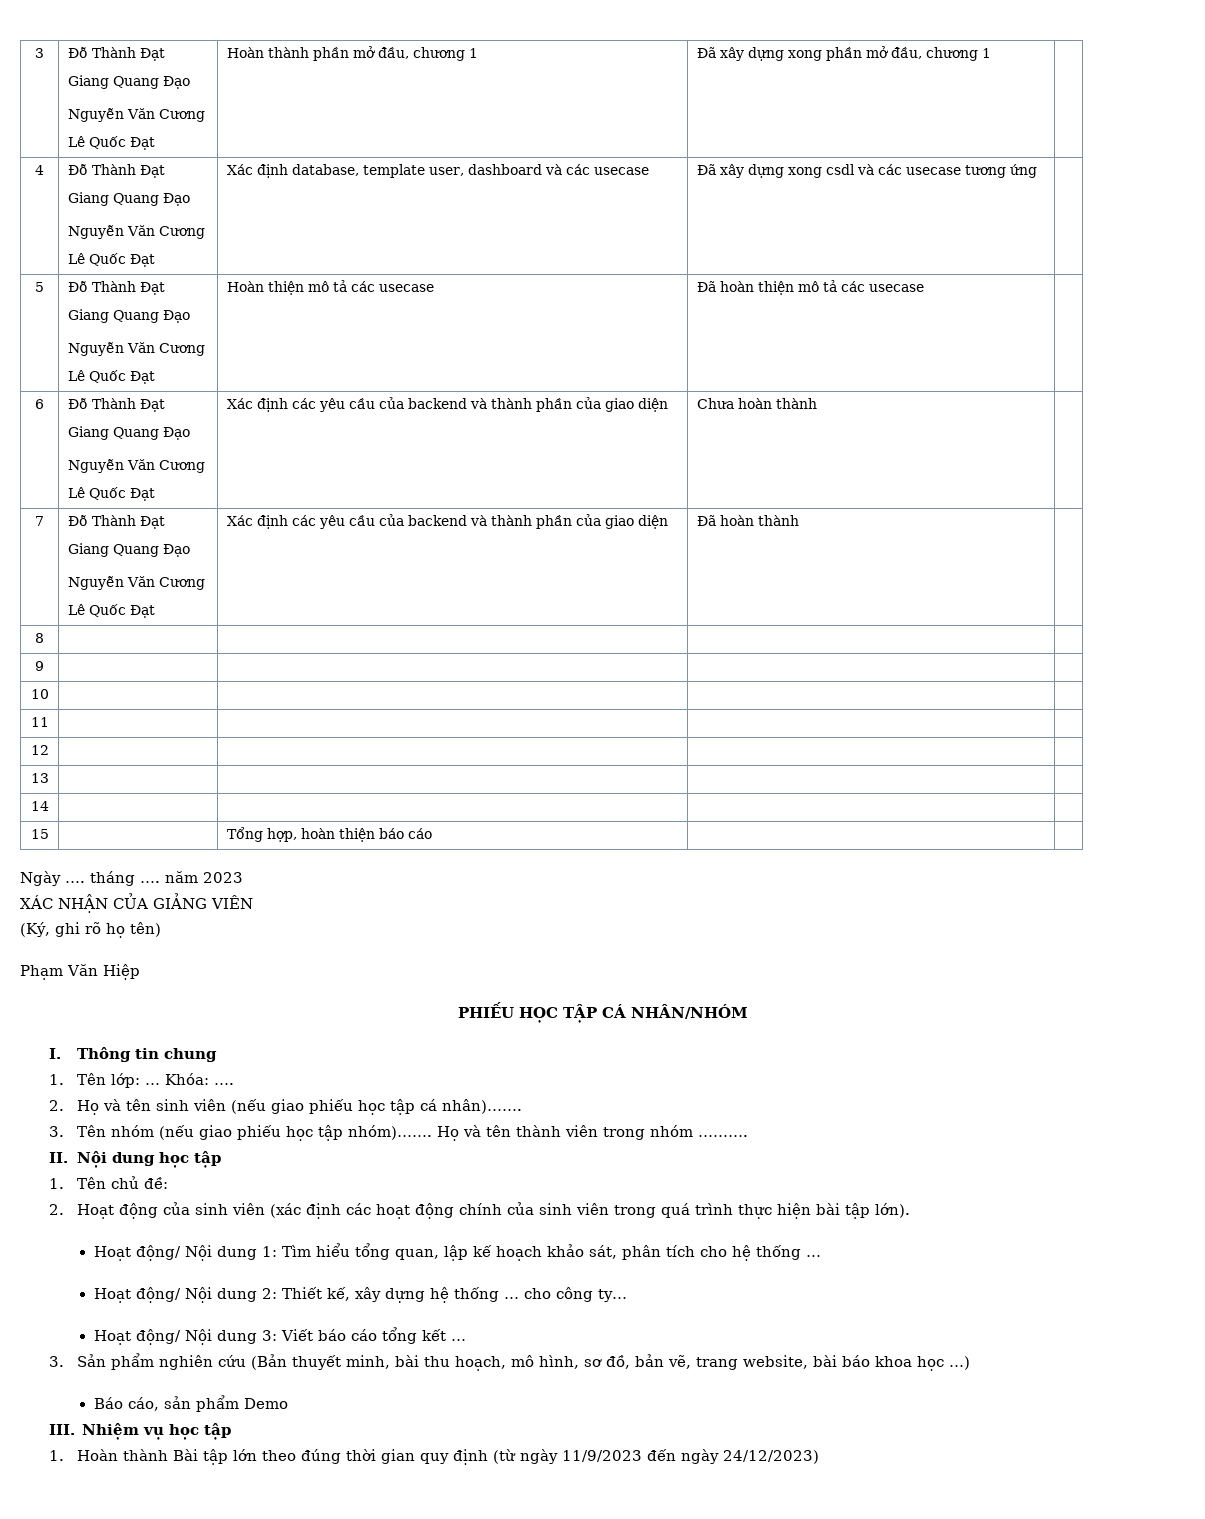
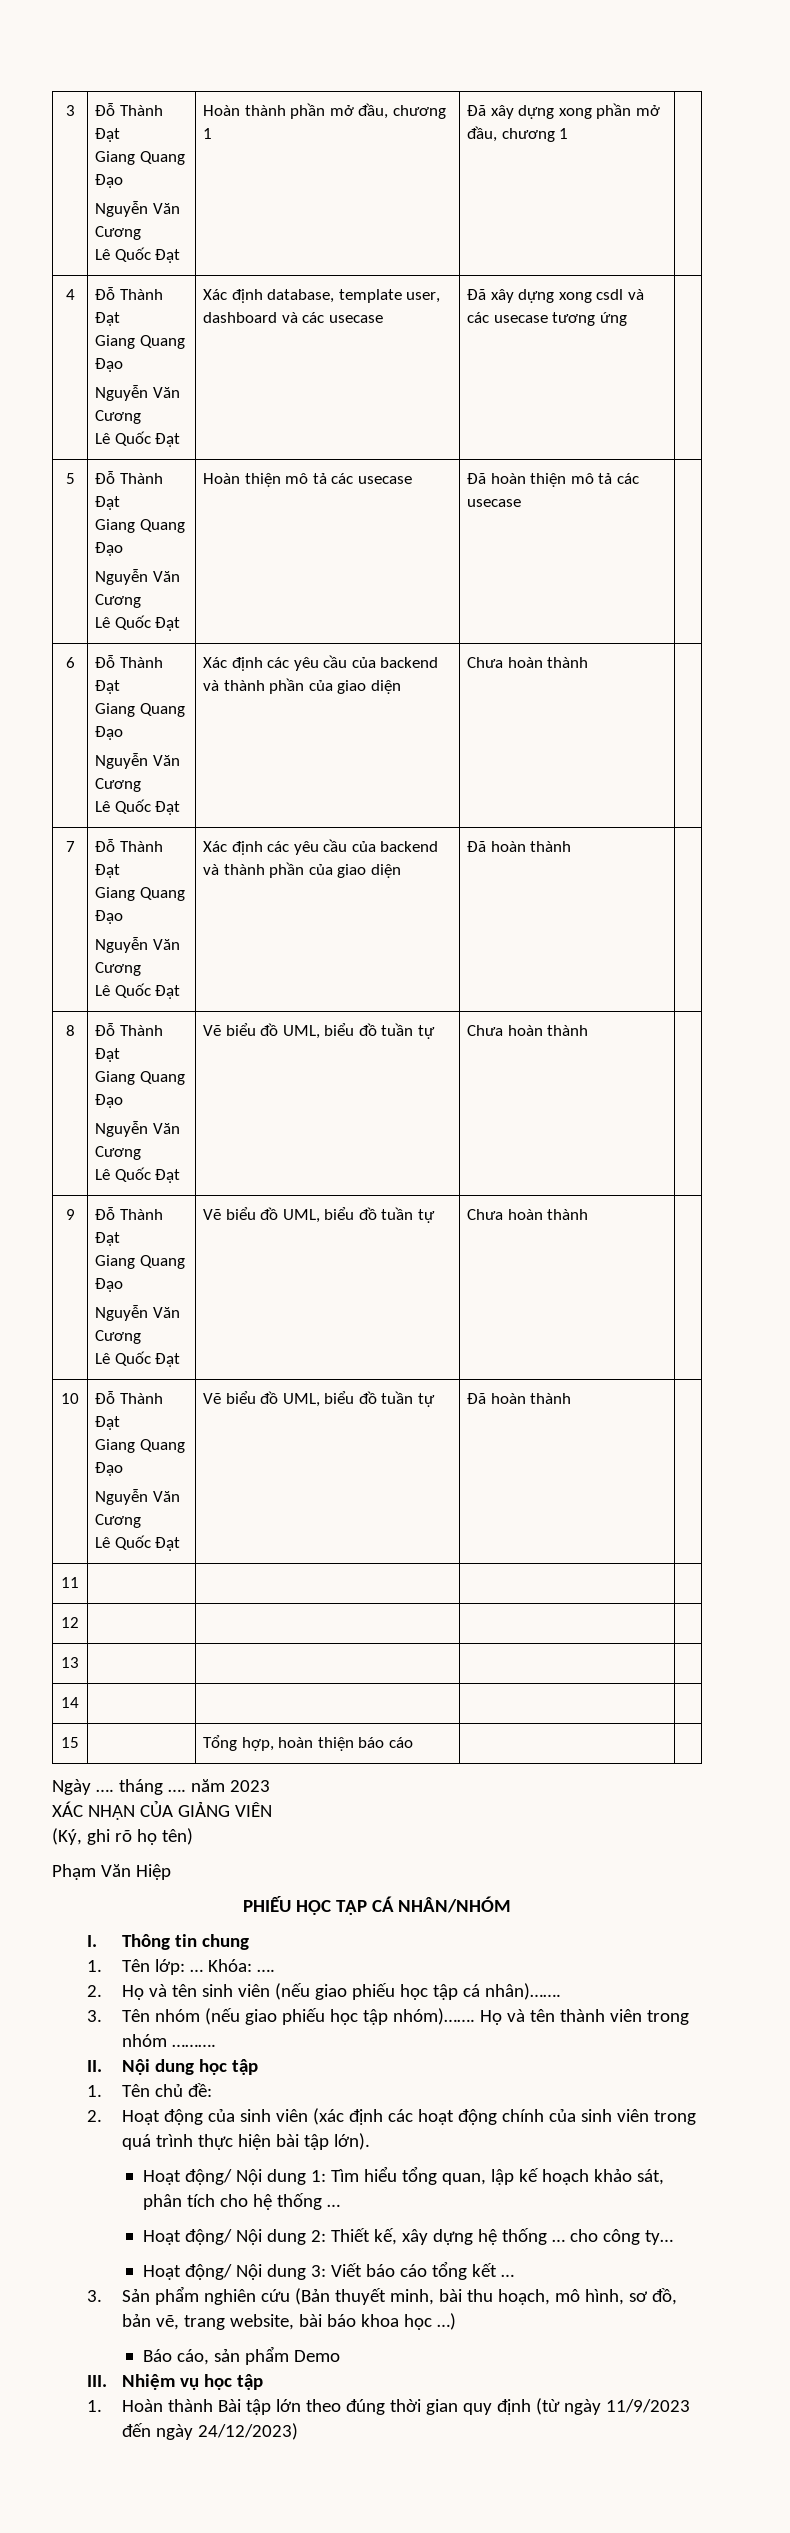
[35,661,44,671] [30,689,49,699] | | | // 9 | | | | // 10 | | | -> [95,1023,163,1036] [95,1048,121,1062] [95,1071,185,1085] [95,1094,124,1108] [95,1121,180,1137] [95,1146,142,1160] [95,1167,181,1183] [203,1023,435,1039] [467,1025,589,1036] [65,1209,75,1220] [95,1207,163,1220] [95,1232,121,1246] [95,1255,185,1269] [95,1278,124,1292] [95,1305,180,1321] [95,1330,142,1344] [95,1351,181,1367] [203,1207,435,1223] [467,1209,589,1220] [61,1393,79,1404] [95,1391,163,1404] [95,1416,121,1430] [95,1439,185,1453] [95,1462,124,1476] [95,1489,180,1505] [95,1514,142,1528] [95,1535,181,1551] [203,1391,435,1407] [467,1393,572,1404] Đỗ Thành Đạt // Giang Quang Đạo // Nguyễn Văn Cương // Lê Quốc Đạt | Vẽ biểu đồ UML, biểu đồ tuần tự | Chưa hoàn thành | // 9 | Đỗ Thành Đạt // Giang Quang Đạo // Nguyễn Văn Cương // Lê Quốc Đạt | Vẽ biểu đồ UML, biểu đồ tuần tự | Chưa hoàn thành | // 10 | Đỗ Thành Đạt // Giang Quang Đạo // Nguyễn Văn Cương // Lê Quốc Đạt | Vẽ biểu đồ UML, biểu đồ tuần tự | Đã hoàn thành

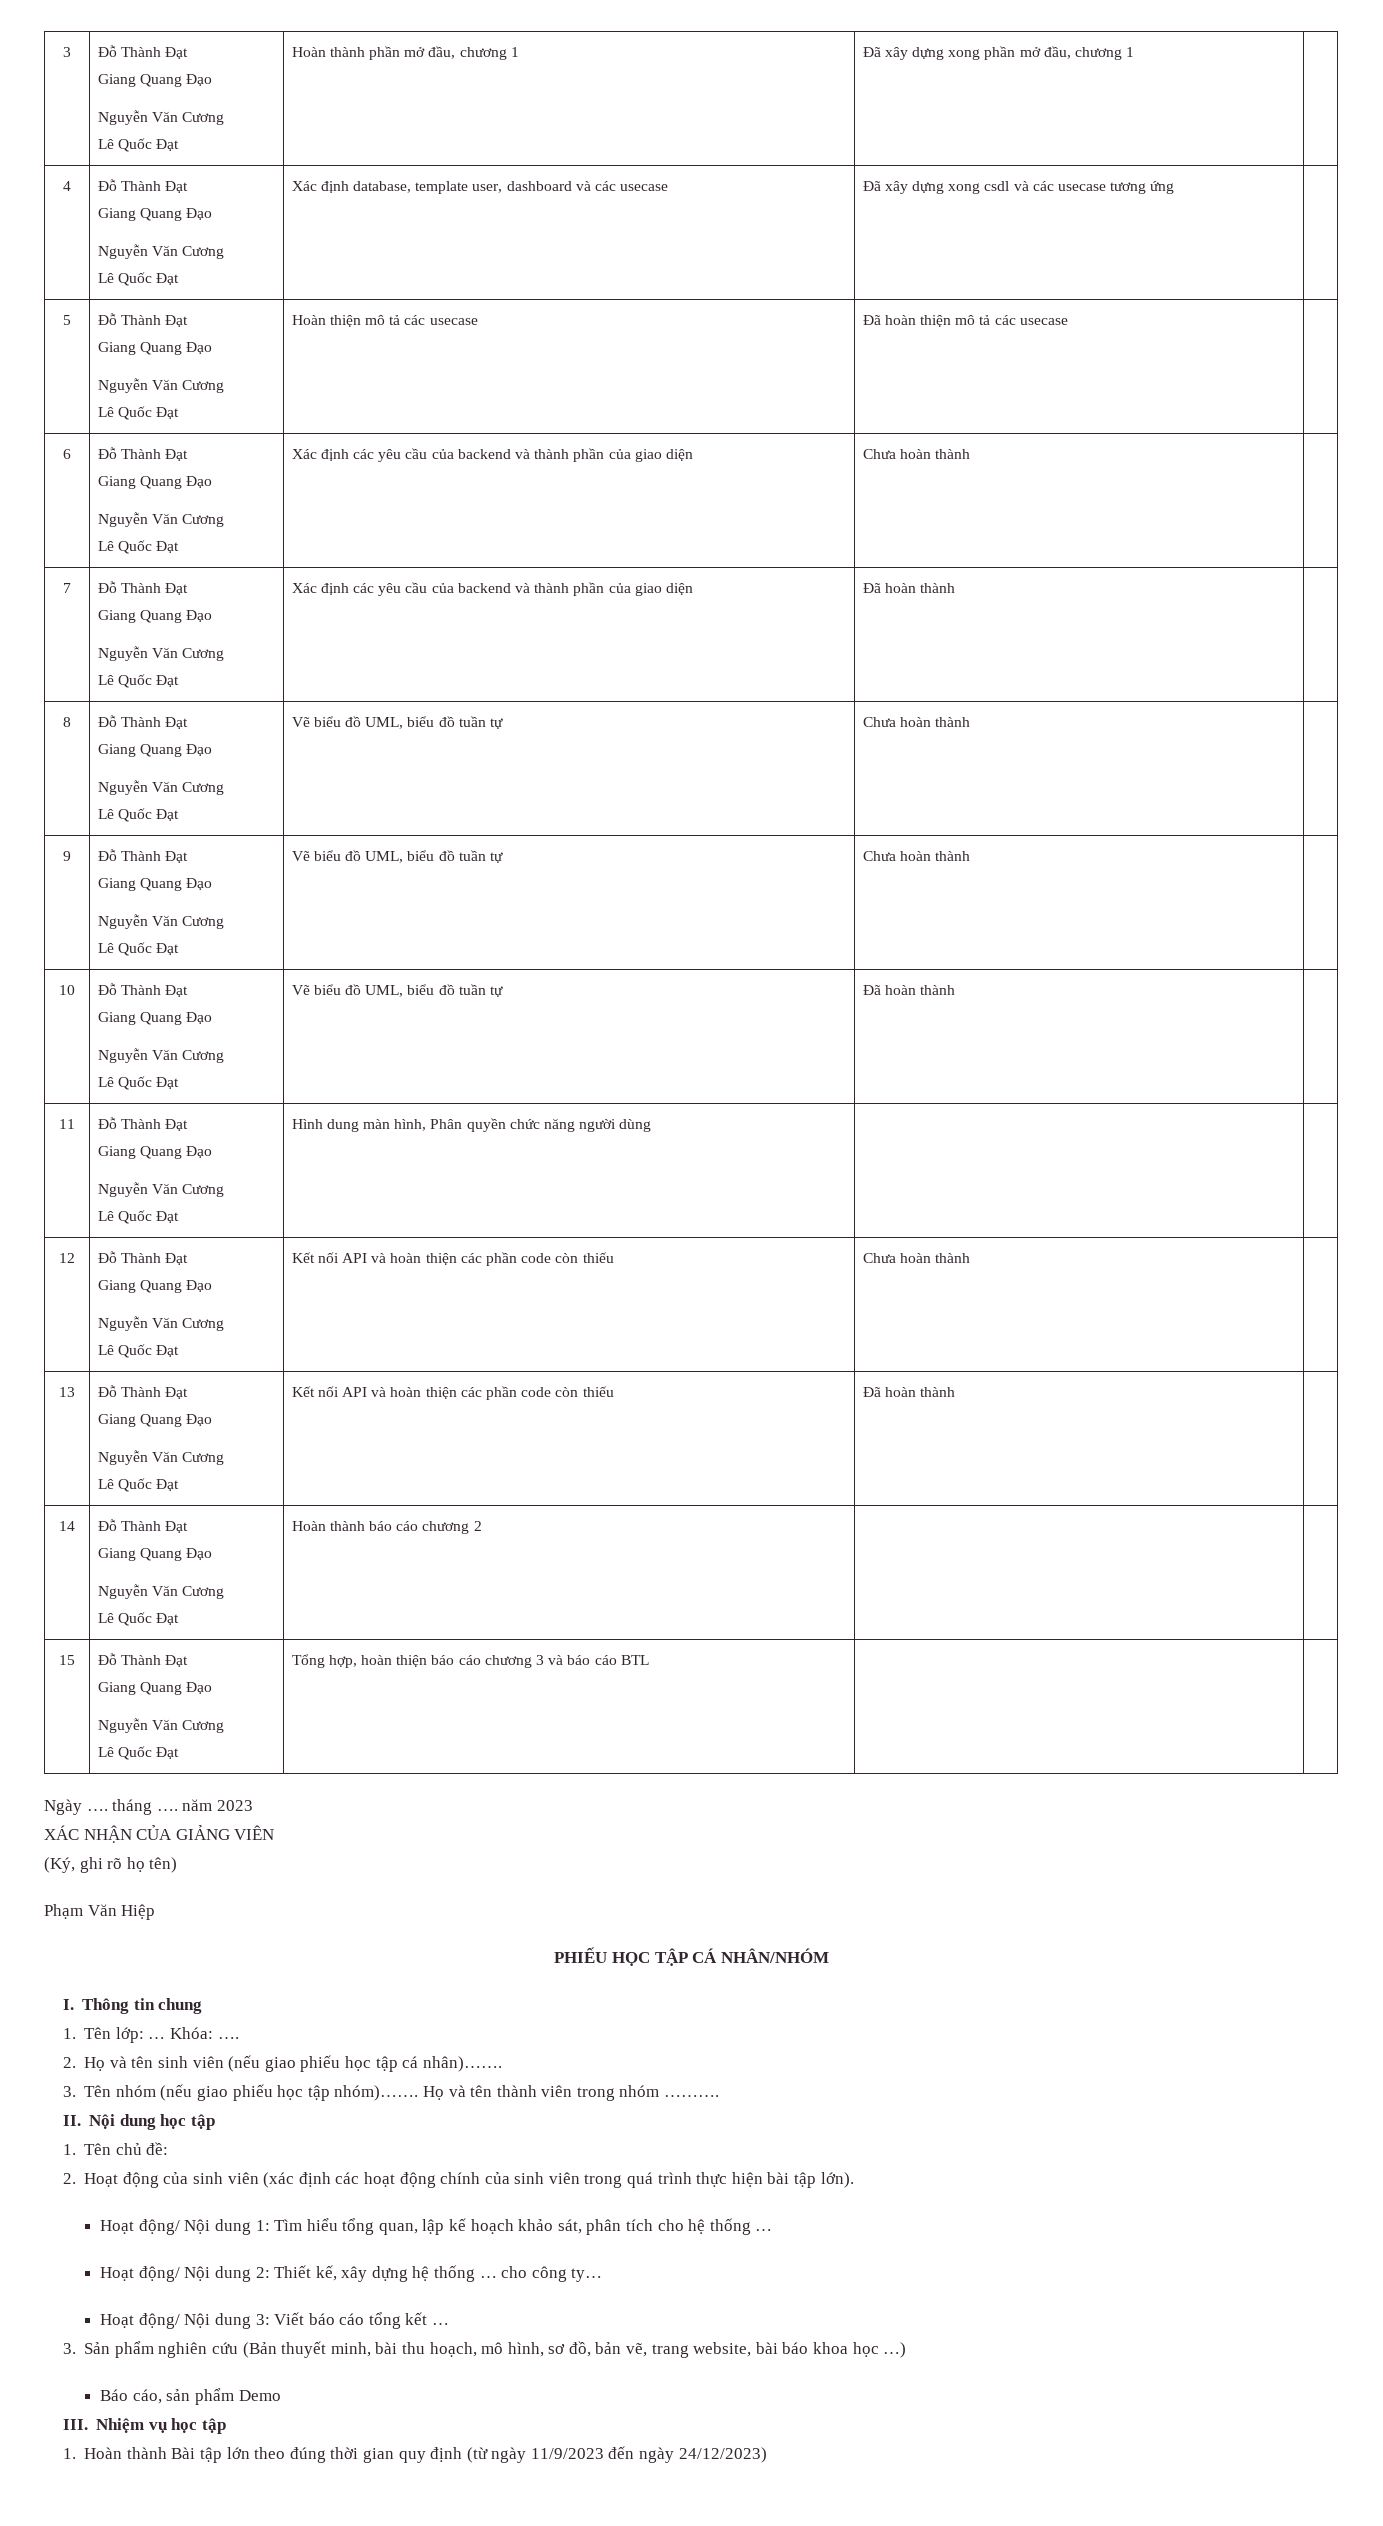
[61,1617,79,1628] [61,1657,79,1668] [61,1697,79,1708] [61,1737,79,1748] | | | // 12 | | | | // 13 | | | | // 14 | | | | // 15 | -> [97,1117,189,1131] [97,1146,213,1159] [97,1182,225,1197] [97,1210,180,1224] [291,1118,652,1132] [59,1253,75,1263] [97,1251,189,1265] [97,1280,213,1293] [97,1316,225,1331] [97,1344,180,1358] [291,1252,614,1266] [862,1253,971,1263] [59,1387,75,1397] [97,1385,189,1399] [97,1414,213,1427] [97,1450,225,1465] [97,1478,180,1492] [291,1386,614,1400] [862,1387,956,1397] [59,1521,75,1531] [97,1519,189,1533] [97,1548,213,1561] [97,1584,225,1599] [97,1612,180,1626] [291,1521,482,1534] [59,1655,75,1665] [97,1653,189,1667] [97,1682,213,1695] [97,1718,225,1733] [97,1746,180,1760] Đỗ Thành Đạt // Giang Quang Đạo // Nguyễn Văn Cương // Lê Quốc Đạt | Hình dung màn hình, Phân quyền chức năng người dùng | | // 12 | Đỗ Thành Đạt // Giang Quang Đạo // Nguyễn Văn Cương // Lê Quốc Đạt | Kết nối API và hoàn thiện các phần code còn thiếu | Chưa hoàn thành | // 13 | Đỗ Thành Đạt // Giang Quang Đạo // Nguyễn Văn Cương // Lê Quốc Đạt | Kết nối API và hoàn thiện các phần code còn thiếu | Đã hoàn thành | // 14 | Đỗ Thành Đạt // Giang Quang Đạo // Nguyễn Văn Cương // Lê Quốc Đạt | Hoàn thành báo cáo chương 2 | | // 15 | Đỗ Thành Đạt // Giang Quang Đạo // Nguyễn Văn Cương // Lê Quốc Đạt
(413, 1742) none -> [484,1655,649,1668] chương 3 và báo cáo BTL

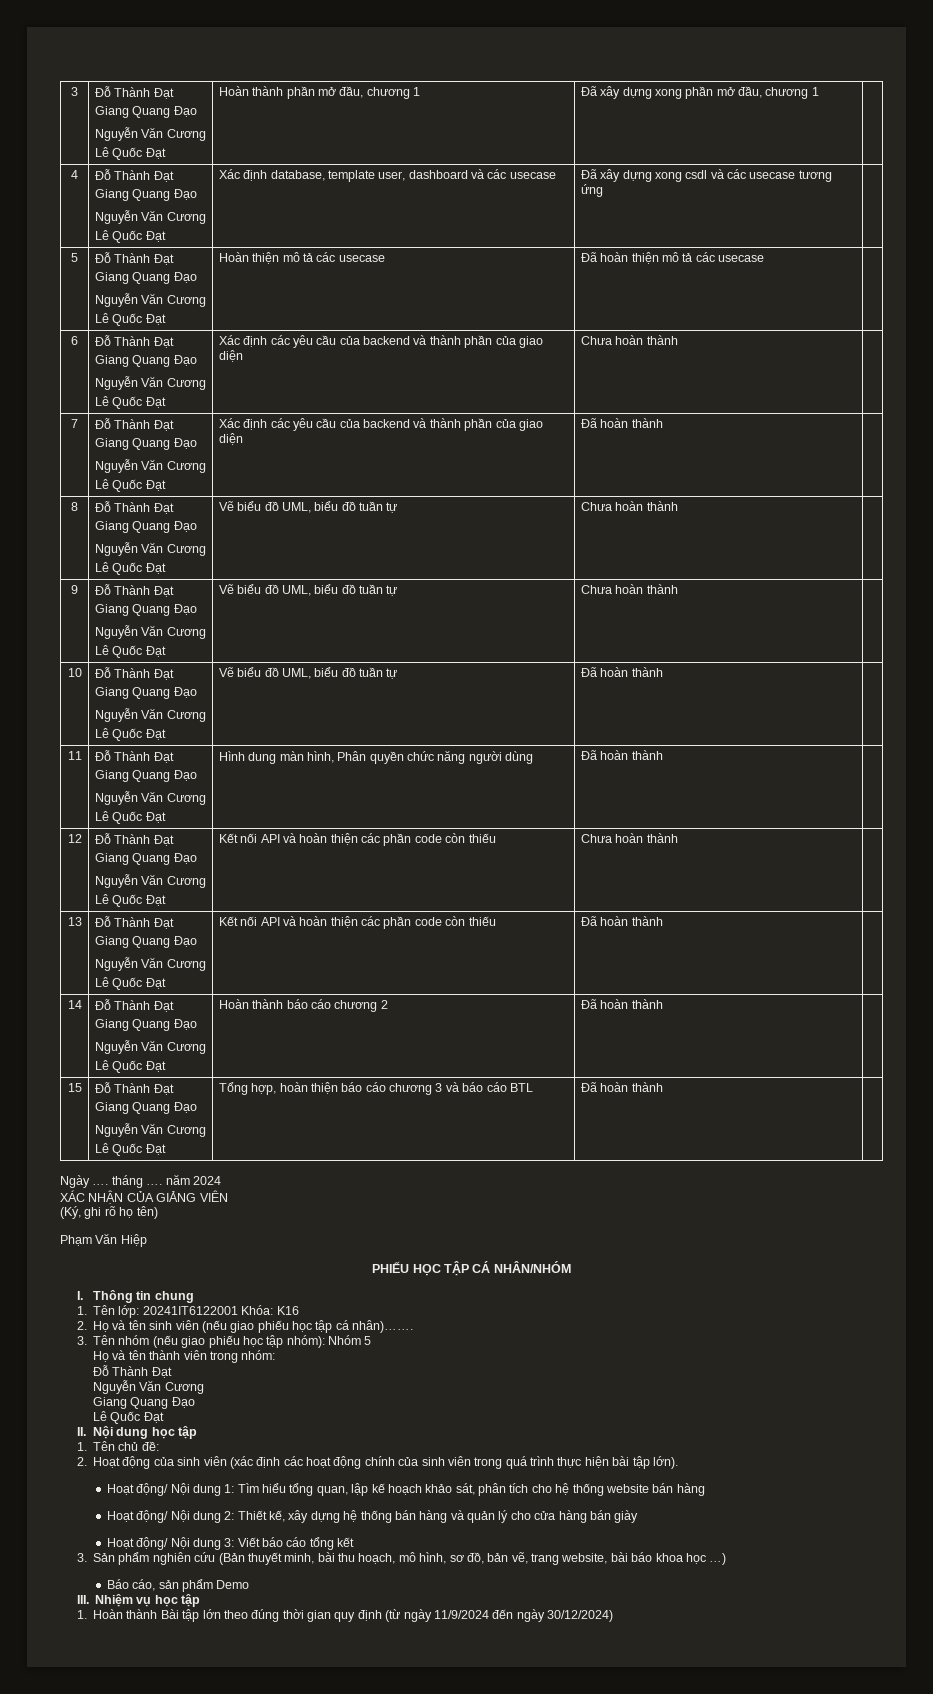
(652, 1125) none -> [580,750,663,760] Đã hoàn thành
(482, 1526) none -> [580,999,663,1009] Đã hoàn thành
(649, 1660) none -> [580,1082,663,1092] Đã hoàn thành
[216,1800,253,1811] 2023 -> [192,1176,221,1185] 2024
[148,2027,239,2039] … Khóa: …. -> [142,1305,299,1315] 20241IT6122001 Khóa: K16
[334,2085,419,2101] nhóm)……. -> [286,1335,372,1348] nhóm): Nhóm 5 //
[619,2085,720,2097] nhóm ………. -> [241,1350,276,1360] [93,1365,172,1378] [93,1380,204,1394] [93,1397,195,1409] [93,1411,164,1424] nhóm: // Đỗ Thành Đạt // Nguyễn Văn Cương // Giang Quang Đạo // Lê Quốc Đạt
[755,2229,773,2231] … -> [605,1483,705,1496] website bán hàng
[479,2266,603,2282] … cho công ty… -> [394,1510,639,1523] bán hàng và quản lý cho cửa hàng bán giày
[432,2323,450,2325] … -> (355, 1542) none
[530,2448,604,2459] 11/9/2023 -> [433,1610,489,1619] 11/9/2024
[678,2447,767,2463] 24/12/2023) -> [547,1610,614,1622] 30/12/2024)

